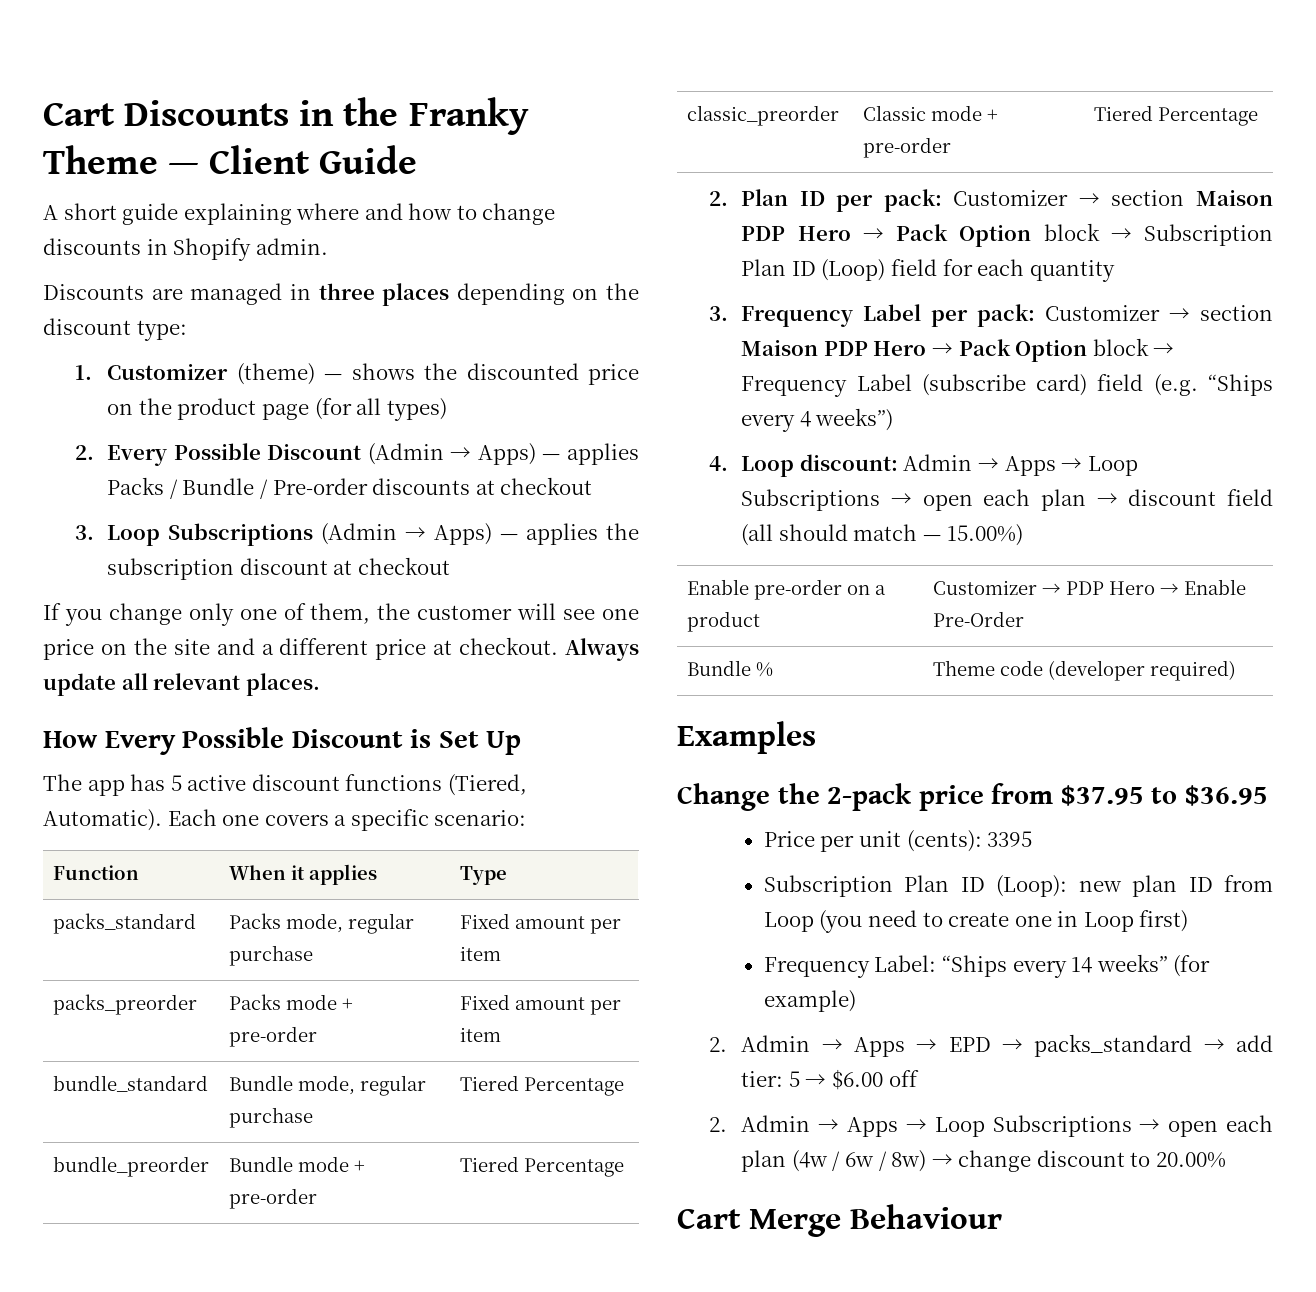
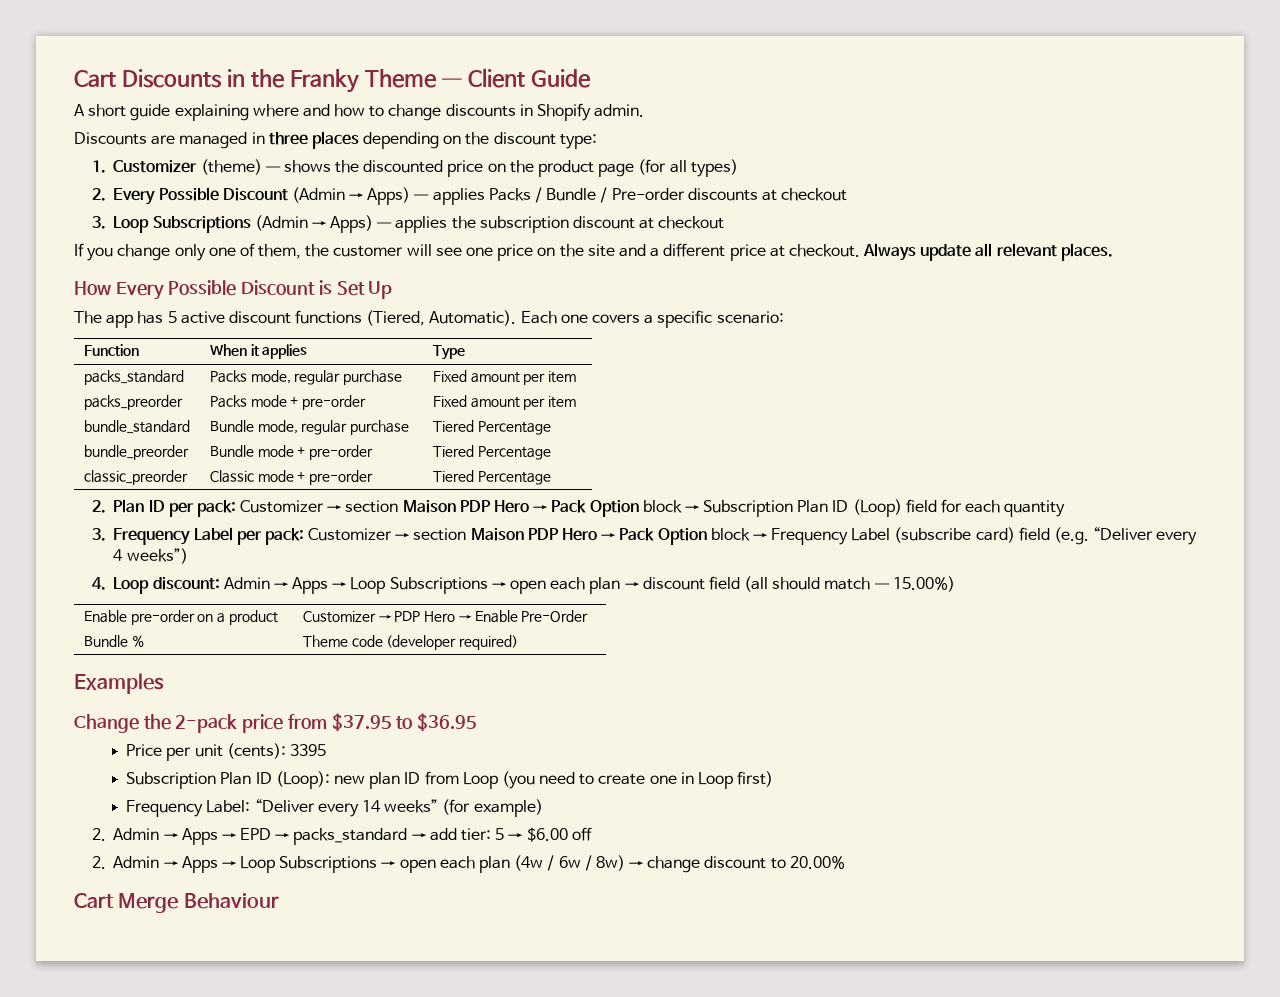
[1208,374,1273,396] “Ships -> [1093,527,1154,540] “Deliver
[942,955,1008,977] “Ships -> [254,799,315,812] “Deliver

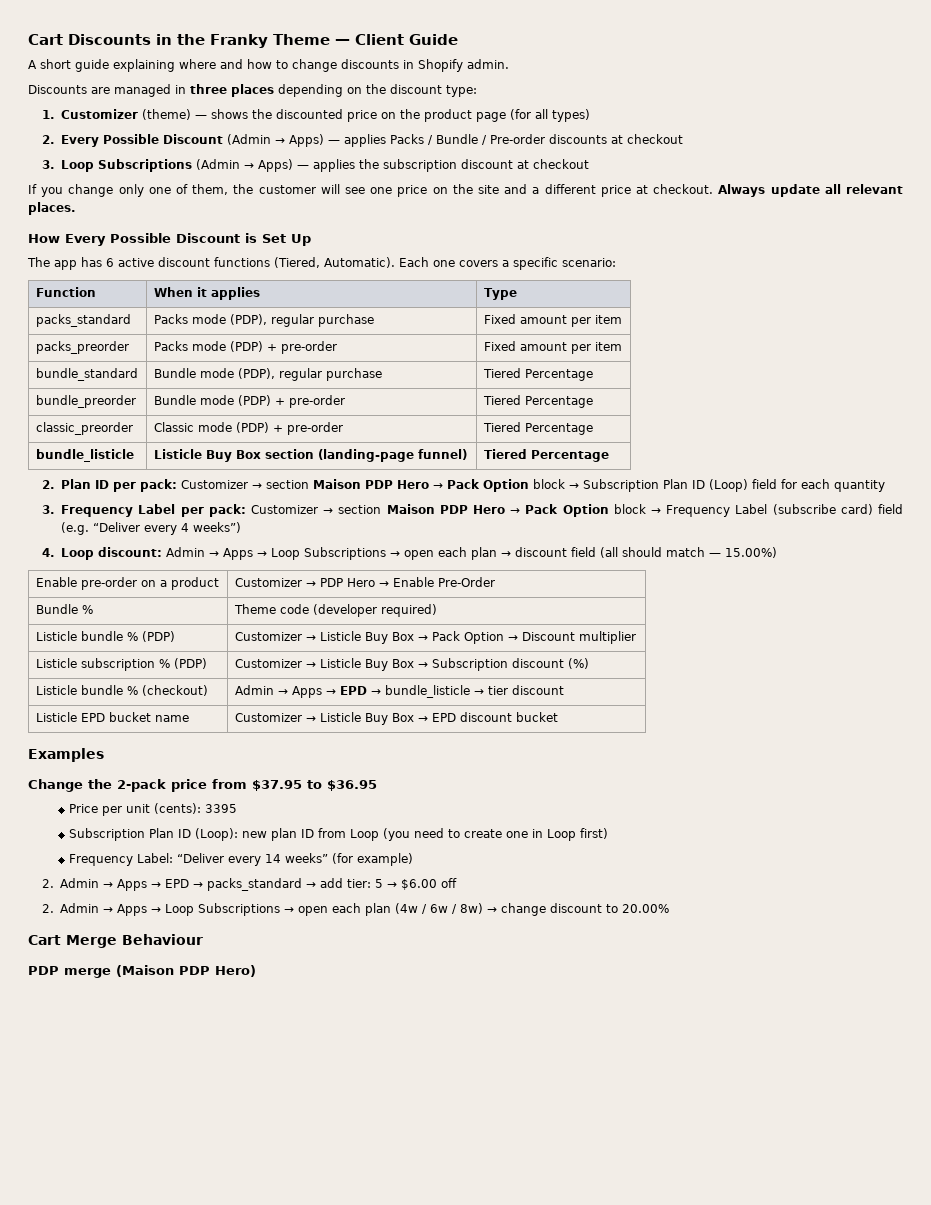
[167,311,177,323] 5 -> [106,258,114,267] 6
[250,370,291,384] mode, -> [191,314,267,325] mode (PDP),
(287, 401) none -> [229,341,263,352] (PDP)
[257,420,298,434] mode, -> [199,368,275,379] mode (PDP),
(294, 451) none -> [237,395,271,406] (PDP)
[297,470,374,485] [432,470,551,485] + pre-order | Tiered Percentage -> [235,422,343,435] [482,422,593,435] [35,449,134,462] [153,449,467,462] [483,449,609,462] (PDP) + pre-order | Tiered Percentage // bundle_listicle | Listicle Buy Box section (landing-page funnel) | Tiered Percentage
(519, 642) none -> [35,631,175,642] [234,631,636,644] [35,658,207,671] [234,658,589,671] [35,685,208,696] [234,685,564,698] [35,712,189,722] [234,712,558,725] // Listicle bundle % (PDP) | Customizer → Listicle Buy Box → Pack Option → Discount multiplier // Listicle subscription % (PDP) | Customizer → Listicle Buy Box → Subscription discount (%) // Listicle bundle % (checkout) | Admin → Apps → EPD → bundle_listicle → tier discount // Listicle EPD bucket name | Customizer → Listicle Buy Box → EPD discount bucket
(279, 901) none -> [28,965,256,978] // PDP merge (Maison PDP Hero)

